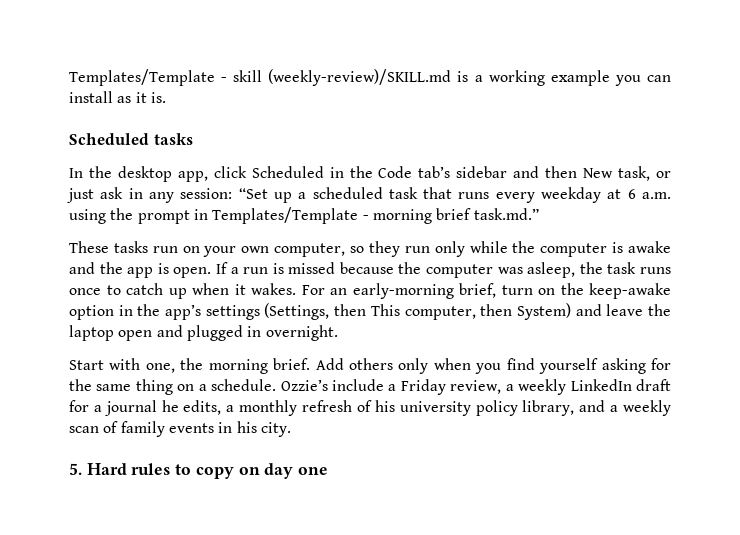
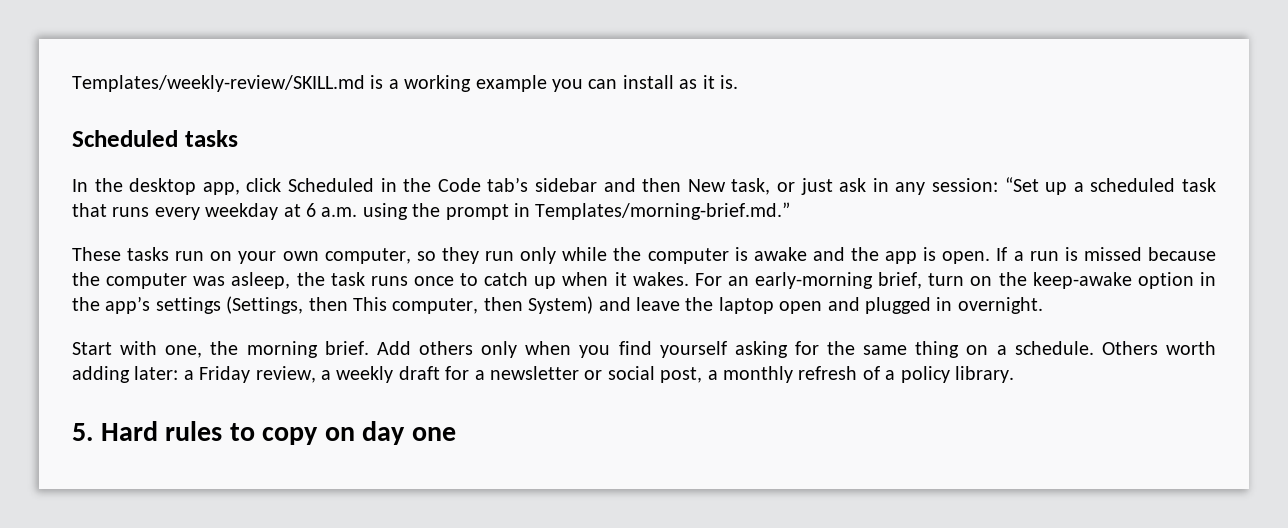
[69,69,452,86] Templates/Template - skill (weekly-review)/SKILL.md -> [72,75,365,92] Templates/weekly-review/SKILL.md
[212,207,539,224] Templates/Template - morning brief task.md.” -> [535,202,791,220] Templates/morning-brief.md.”
[280,379,384,391] Ozzie’s include -> [1101,341,1216,355] [72,366,179,383] Others worth adding later:
[570,379,632,391] LinkedIn -> (394, 374) none
[104,400,672,416] [69,421,291,437] journal he edits, a monthly refresh of his university policy library, and a weekly scan of family events in his city. -> [489,366,1014,383] newsletter or social post, a monthly refresh of a policy library.

